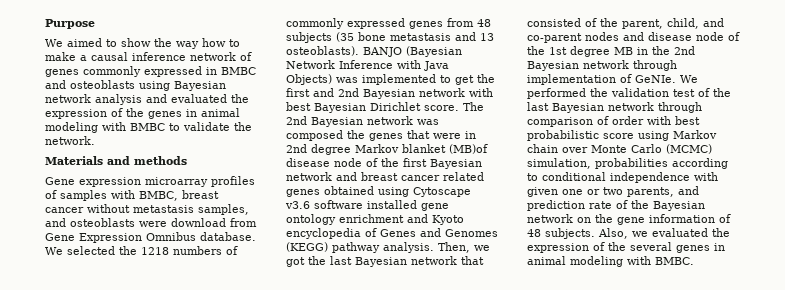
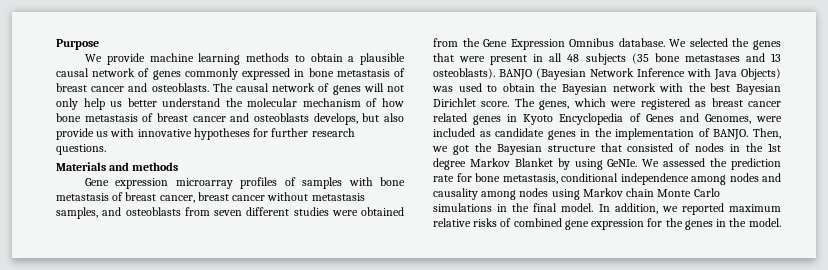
[67,38,240,49] [45,52,186,61] aimed to show the way how to make a causal inference -> [106,53,405,65] [56,68,89,77] provide machine learning methods to obtain a plausible causal
[221,67,256,75] [45,80,226,91] [45,94,249,105] [45,108,240,119] [45,122,252,133] [45,136,95,145] BMBC and osteoblasts using Bayesian network analysis and evaluated the expression of the genes in animal modeling with BMBC to validate the network. -> [308,68,405,77] [56,83,404,95] [56,98,404,110] [56,113,404,125] [56,128,355,140] [56,144,106,155] bone metastasis of breast cancer and osteoblasts. The causal network of genes will not only help us better understand the molecular mechanism of how bone metastasis of breast cancer and osteoblasts develops, but also provide us with innovative hypotheses for further research questions.
[139,191,178,201] BMBC, -> [380,177,406,186] [56,192,195,203] bone metastasis of breast cancer,
[139,218,257,227] were download from -> [184,207,404,216] [433,38,480,47] from seven different studies were obtained from the
[141,246,238,255] [286,18,474,29] 1218 numbers of commonly expressed genes from -> [753,40,781,50] [433,53,563,65] genes that were present in all
[390,33,451,41] metastasis -> [684,55,740,62] metastases
[362,74,495,85] [286,88,359,97] implemented to get the first and 2nd -> [458,83,558,92] used to obtain the
(493, 92) none -> [688,83,706,92] the
[286,116,439,127] [286,130,476,141] [286,144,488,155] [286,158,482,169] [286,172,484,181] [286,186,471,197] [285,200,449,211] [286,214,464,225] [286,228,498,239] [286,242,490,253] [286,256,484,267] [527,18,724,29] [527,32,740,43] [527,46,695,57] [527,60,677,71] [527,74,698,85] [527,88,731,99] [527,102,702,113] [527,116,700,127] [527,130,634,141] 2nd Bayesian network was composed the genes that were in 2nd degree Markov blanket (MB)of disease node of the first Bayesian network and breast cancer related genes obtained using Cytoscape v3.6 software installed gene ontology enrichment and Kyoto encyclopedia of Genes and Genomes (KEGG) pathway analysis. Then, we got the last Bayesian network that consisted of the parent, child, and co-parent nodes and disease node of the 1st degree MB in the 2nd Bayesian network through implementation of GeNIe. We performed the validation test of the last Bayesian network through comparison of order with best probabilistic score -> [539,98,781,110] [433,113,782,125] [433,128,781,140] [432,143,781,155] [433,158,781,170] [433,173,781,185] [433,188,549,200] genes, which were registered as breast cancer related genes in Kyoto Encyclopedia of Genes and Genomes, were included as candidate genes in the implementation of BANJO. Then, we got the Bayesian structure that consisted of nodes in the 1st degree Markov Blanket by using GeNIe. We assessed the prediction rate for bone metastasis, conditional independence among nodes and causality among nodes
[562,147,588,153] over -> (655, 192) none
[666,144,712,154] [527,158,728,169] [527,172,718,183] [527,186,699,197] [527,200,705,211] [527,214,731,225] [527,228,730,239] [527,242,725,253] [527,256,694,267] (MCMC) simulation, probabilities according to conditional independence with given one or two parents, and prediction rate of the Bayesian network on the gene information of 48 subjects. Also, we evaluated the expression of the several genes in animal modeling with BMBC. -> [433,203,781,215] [433,218,781,230] simulations in the final model. In addition, we reported maximum relative risks of combined gene expression for the genes in the model.

